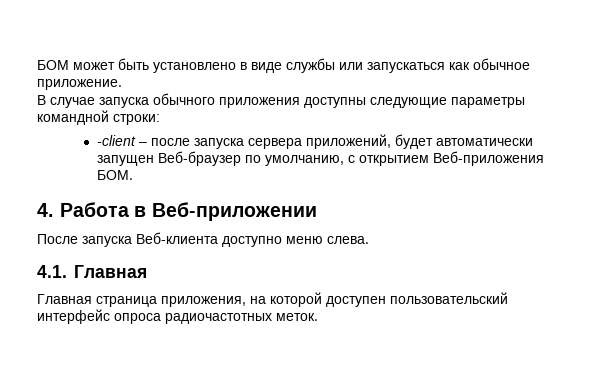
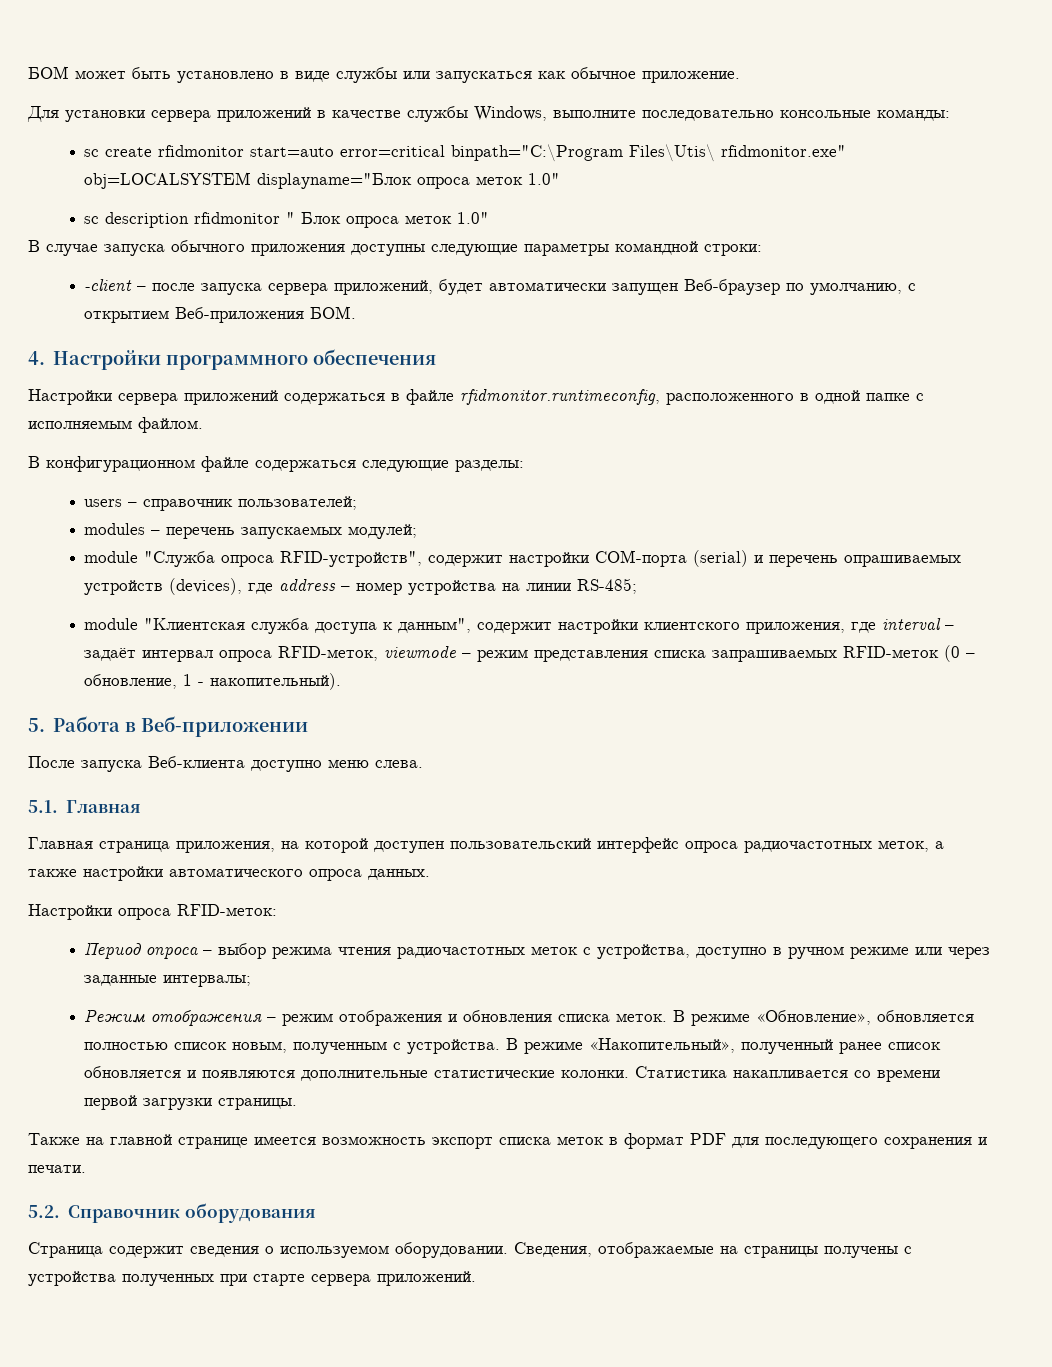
(122, 84) none -> [27,106,950,122] [84,144,847,162] [84,172,561,189] [84,212,490,228] // Для установки сервера приложений в качестве службы Windows, выполните последовательно консольные команды: // sc create rfidmonitor start=auto error=critical binpath="C:\Program Files\Utis\ rfidmonitor.exe" obj=LOCALSYSTEM displayname="Блок опроса меток 1.0" // sc description rfidmonitor " Блок опроса меток 1.0"
(53, 210) none -> [53,349,437,370] [28,389,924,405] [28,417,203,433] [28,456,524,472] [84,496,358,511] [84,523,418,539] [84,550,962,567] [84,578,638,595] [84,618,955,634] [84,645,976,662] [84,673,342,690] [28,718,45,732] Настройки программного обеспечения // Настройки сервера приложений содержаться в файле rfidmonitor.runtimeconfig, расположенного в одной папке с исполняемым файлом. // В конфигурационном файле содержаться следующие разделы: // users – справочник пользователей; // modules – перечень запускаемых модулей; // module "Служба опроса RFID-устройств", содержит настройки COM-порта (serial) и перечень опрашиваемых устройств (devices), где address – номер устройства на линии RS-485; // module "Клиентская служба доступа к данным", содержит настройки клиентского приложения, где interval – задаёт интервал опроса RFID-меток, viewmode – режим представления списка запрашиваемых RFID-меток (0 – обновление, 1 - накопительный). // 5.
[37,265,67,278] 4.1. -> [28,800,58,813] 5.1.
[276,313,318,321] меток. -> [878,840,944,852] [28,866,430,881] [28,904,277,920] [84,942,991,960] [84,975,252,987] [84,1010,975,1027] [84,1038,942,1054] [84,1066,941,1082] [84,1095,298,1110] [28,1133,987,1149] [28,1165,86,1173] [28,1203,316,1223] [28,1242,912,1258] [28,1271,476,1286] меток, а также настройки автоматического опроса данных. // Настройки опроса RFID-меток: // Период опроса – выбор режима чтения радиочастотных меток с устройства, доступно в ручном режиме или через заданные интервалы; // Режим отображения – режим отображения и обновления списка меток. В режиме «Обновление», обновляется полностью список новым, полученным с устройства. В режиме «Накопительный», полученный ранее список обновляется и появляются дополнительные статистические колонки. Статистика накапливается со времени первой загрузки страницы. // Также на главной странице имеется возможность экспорт списка меток в формат PDF для последующего сохранения и печати. // 5.2. Справочник оборудования // Страница содержит сведения о используемом оборудовании. Сведения, отображаемые на страницы получены с устройства полученных при старте сервера приложений.

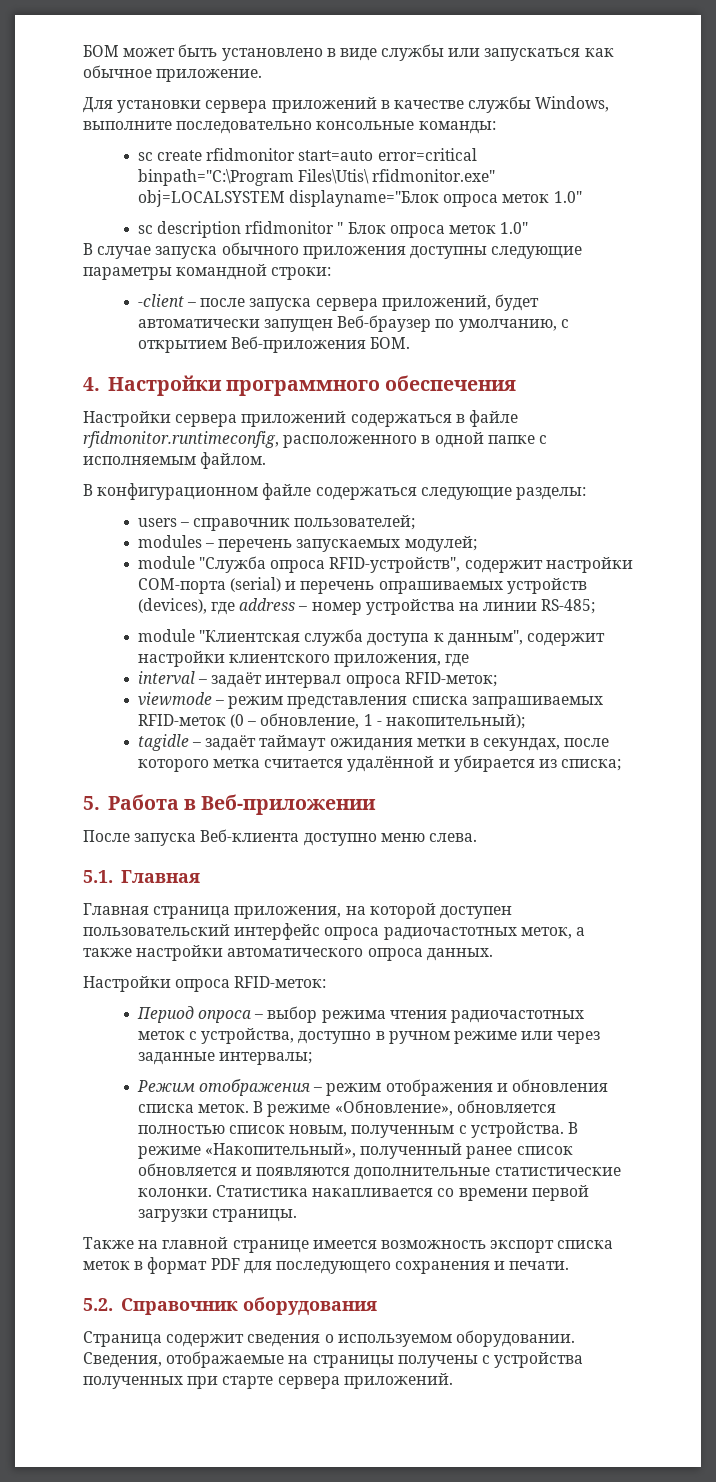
(877, 627) none -> (470, 660) //
[278,646,379,661] RFID-меток, -> [404,672,497,687] RFID-меток; //
[210,673,342,690] накопительный). -> [385,714,525,729] [137,734,610,751] [137,755,622,772] накопительный); // tagidle – задаёт таймаут ожидания метки в секундах, после которого метка считается удалённой и убирается из списка;

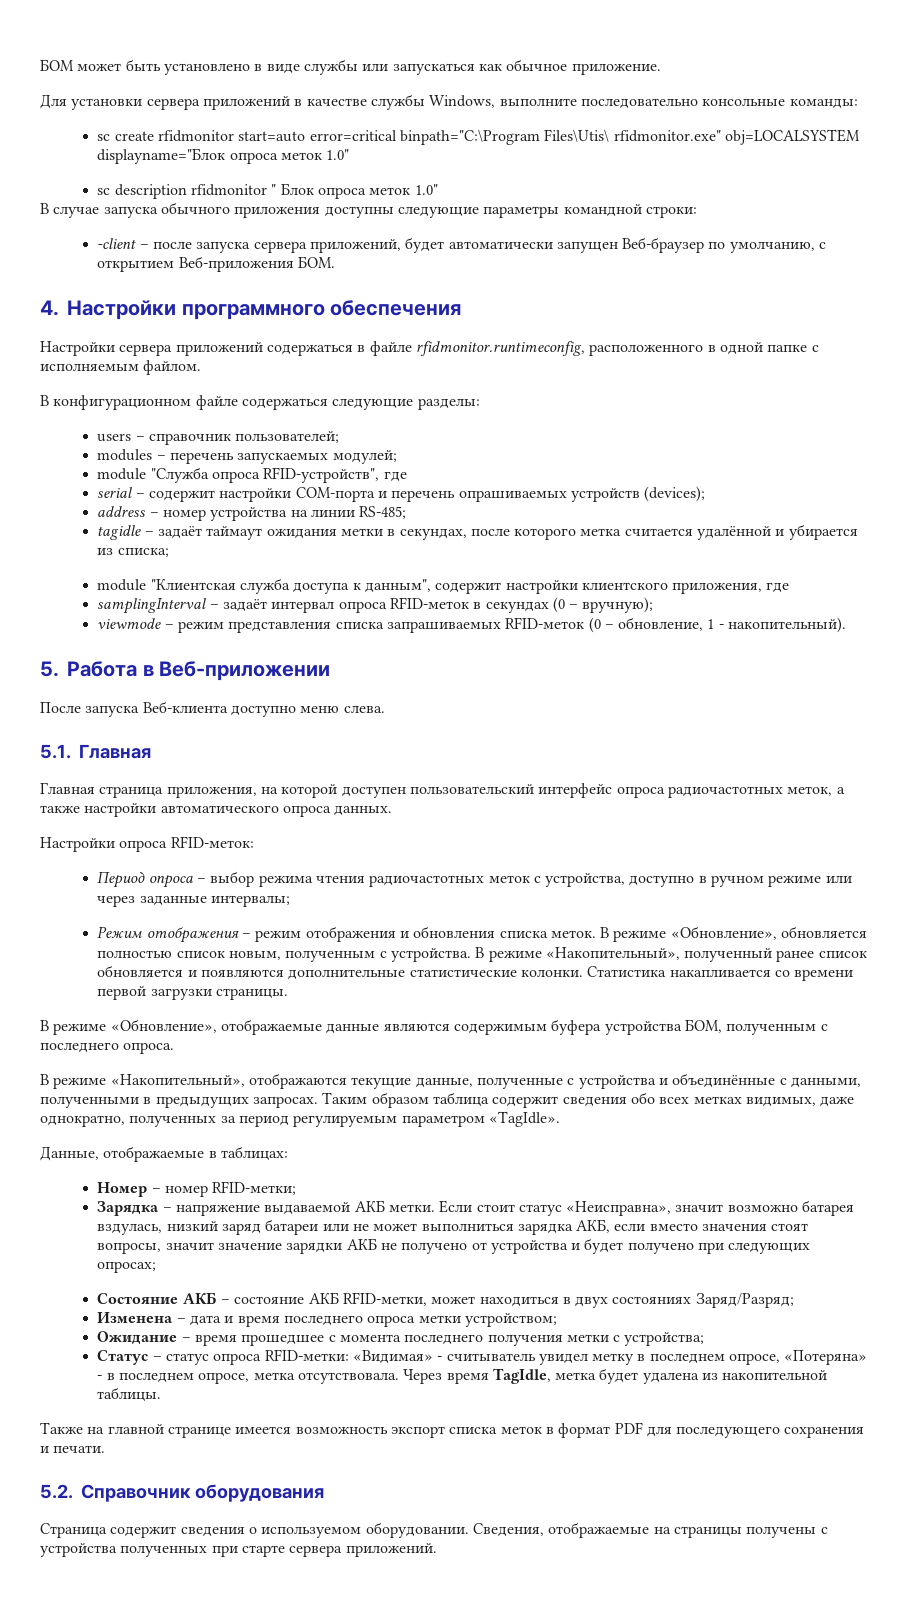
(461, 565) none -> [383,471,407,482] [97,487,145,498] где // serial –
[230,577,282,592] (serial) -> (375, 494) none
[137,598,236,615] (devices), где -> [644,486,706,502] (devices); //
[137,629,605,646] [137,651,470,667] [137,671,497,688] [137,692,603,709] [137,713,525,729] // module "Клиентская служба доступа к данным", содержит настройки клиентского приложения, где // interval – задаёт интервал опроса RFID-меток; // viewmode – режим представления списка запрашиваемых RFID-меток (0 – обновление, 1 - накопительный); -> (407, 512) none
(622, 765) none -> [97,578,790,594] [97,597,654,614] [97,617,847,633] // module "Клиентская служба доступа к данным", содержит настройки клиентского приложения, где // samplingInterval – задаёт интервал опроса RFID-меток в секундах (0 – вручную); // viewmode – режим представления списка запрашиваемых RFID-меток (0 – обновление, 1 - накопительный).
(298, 1215) none -> [40,1019,828,1035] [40,1042,175,1054] [40,1073,861,1089] [40,1092,855,1108] [40,1111,560,1127] [40,1146,288,1162] [97,1181,297,1197] [97,1200,855,1216] [97,1219,809,1235] [97,1238,811,1254] [97,1261,157,1273] [97,1292,794,1308] [97,1312,557,1327] [97,1331,705,1346] [97,1349,868,1365] [97,1368,828,1384] [97,1387,162,1402] // В режиме «Обновление», отображаемые данные являются содержимым буфера устройства БОМ, полученным с последнего опроса. // В режиме «Накопительный», отображаются текущие данные, полученные с устройства и объединённые с данными, полученными в предыдущих запросах. Таким образом таблица содержит сведения обо всех метках видимых, даже однократно, полученных за период регулируемым параметром «TagIdle». // Данные, отображаемые в таблицах: // Номер – номер RFID-метки; // Зарядка – напряжение выдаваемой АКБ метки. Если стоит статус «Неисправна», значит возможно батарея вздулась, низкий заряд батареи или не может выполниться зарядка АКБ, если вместо значения стоят вопросы, значит значение зарядки АКБ не получено от устройства и будет получено при следующих опросах; // Состояние АКБ – состояние АКБ RFID-метки, может находиться в двух состояниях Заряд/Разряд; // Изменена – дата и время последнего опроса метки устройством; // Ожидание – время прошедшее с момента последнего получения метки с устройства; // Статус – статус опроса RFID-метки: «Видимая» - считыватель увидел метку в последнем опросе, «Потеряна» - в последнем опросе, метка отсутствовала. Через время TagIdle, метка будет удалена из накопительной таблицы.

